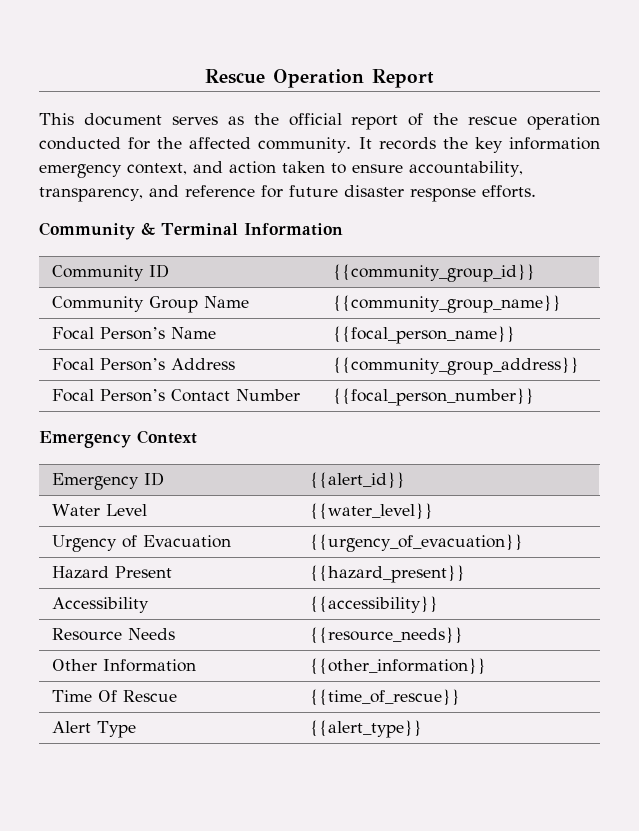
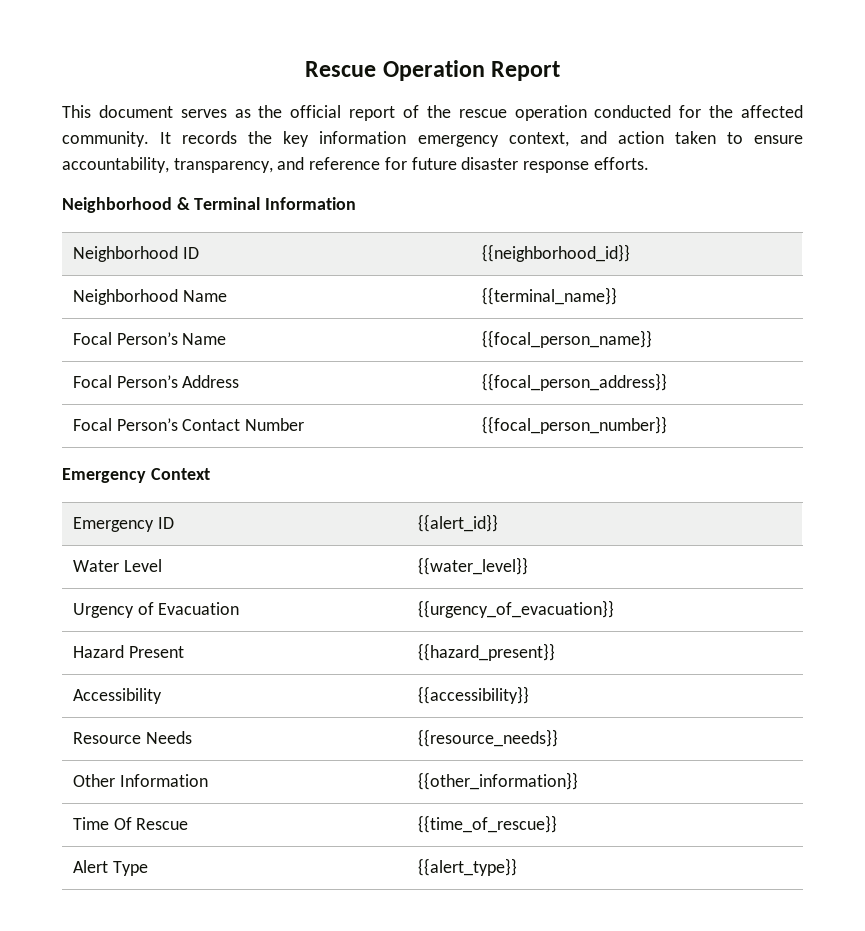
[39,222,135,240] Community -> [62,197,172,213] Neighborhood
[51,264,169,281] [332,264,535,282] [51,296,249,313] [332,295,561,313] Community ID | {{community_group_id}} // Community Group Name | {{community_group_name}} -> [72,246,199,262] [481,244,630,262] [72,289,227,305] [481,287,617,305] Neighborhood ID | {{neighborhood_id}} // Neighborhood Name | {{terminal_name}}
[332,357,579,375] {{community_group_address}} -> [481,373,667,391] {{focal_person_address}}

